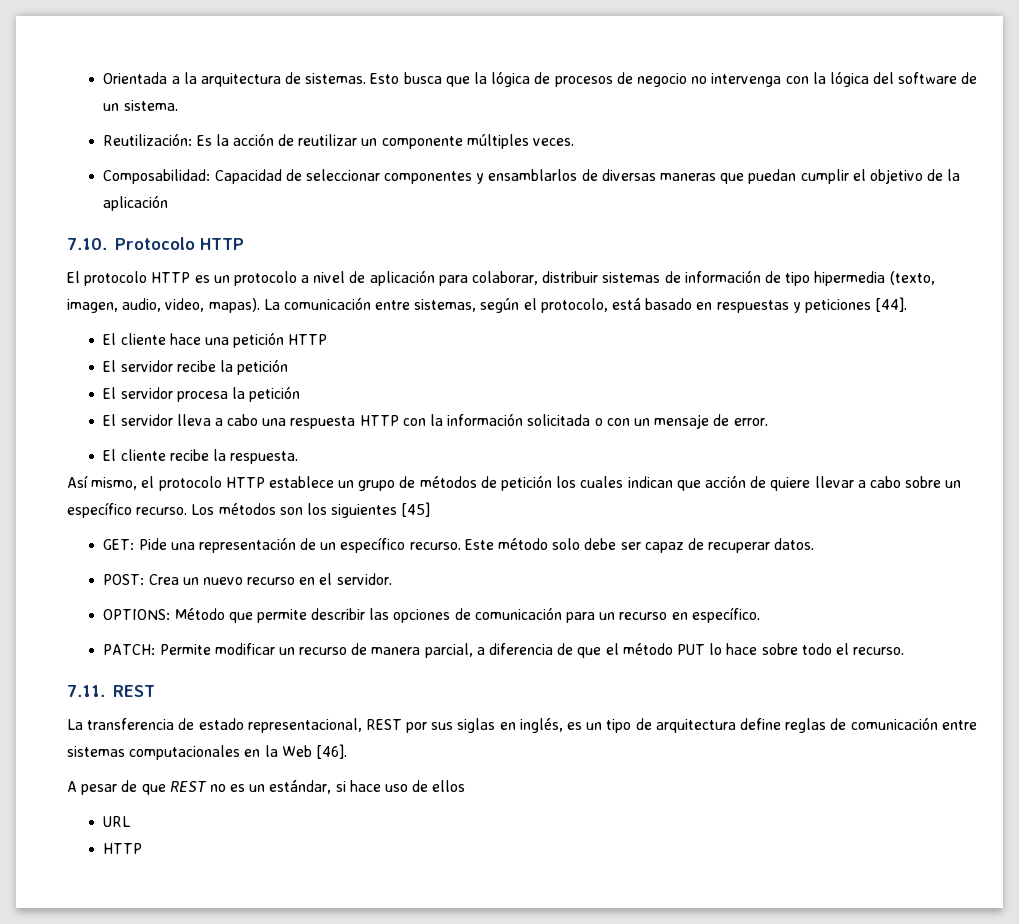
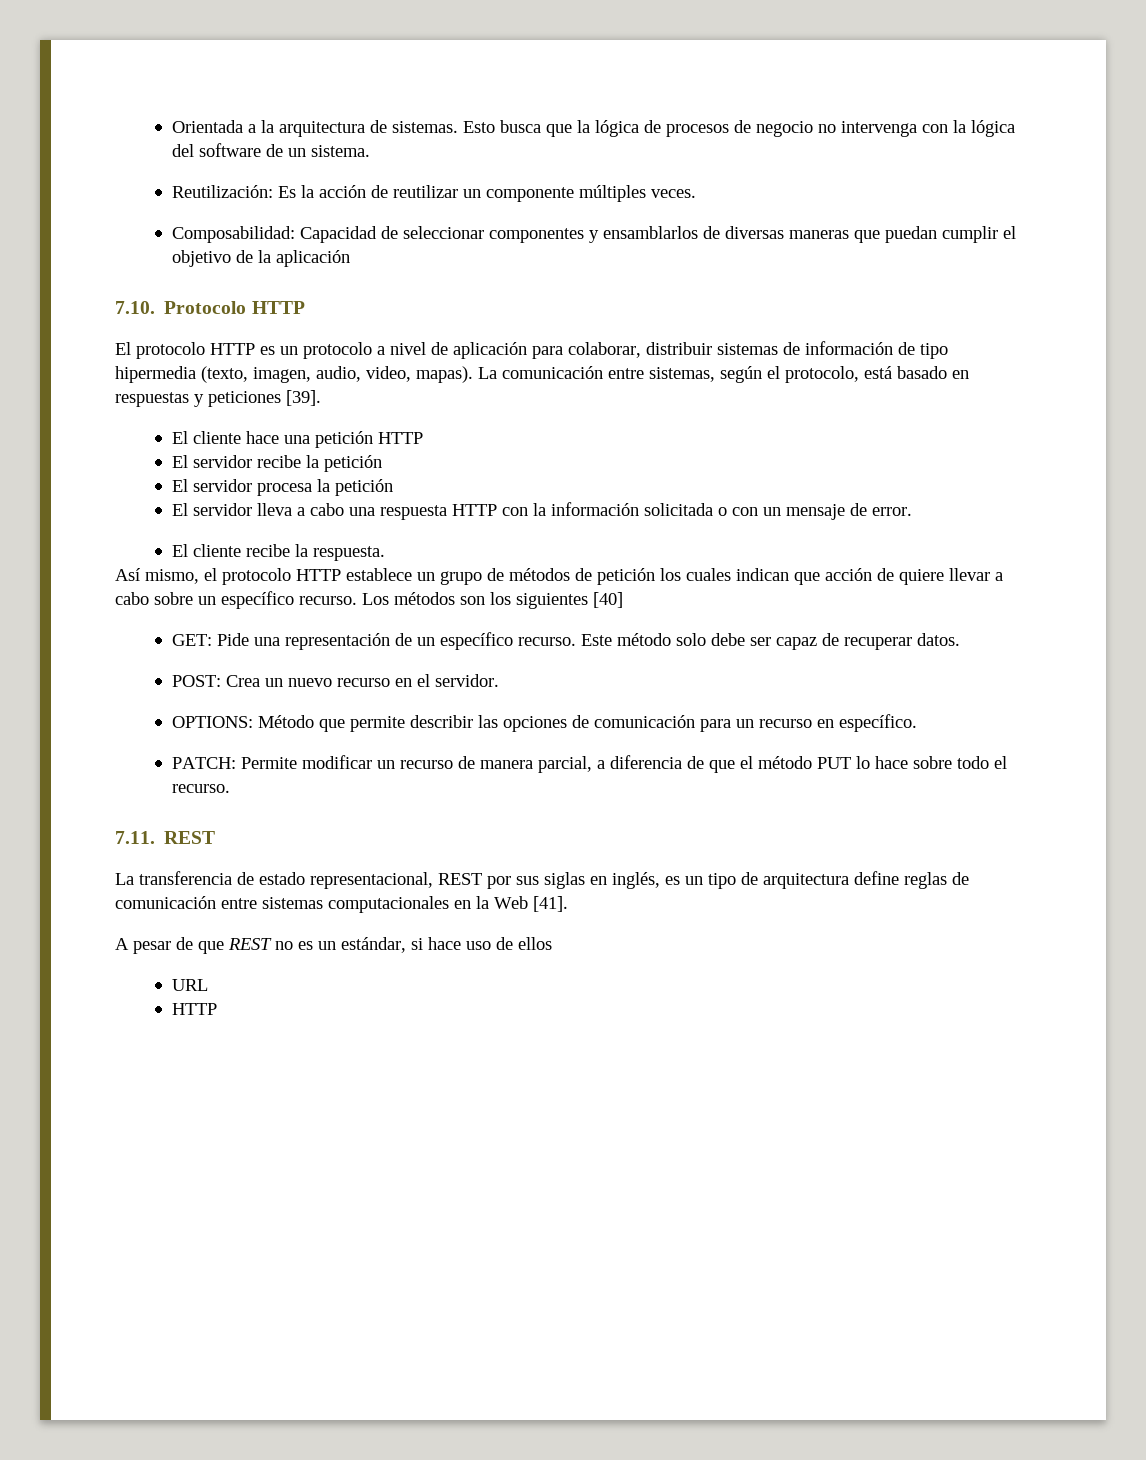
[875,297,908,312] [44]. -> [286,390,321,406] [39].
[401,502,431,517] [45] -> [593,592,623,608] [40]
[315,744,347,759] [46]. -> [533,896,568,912] [41].

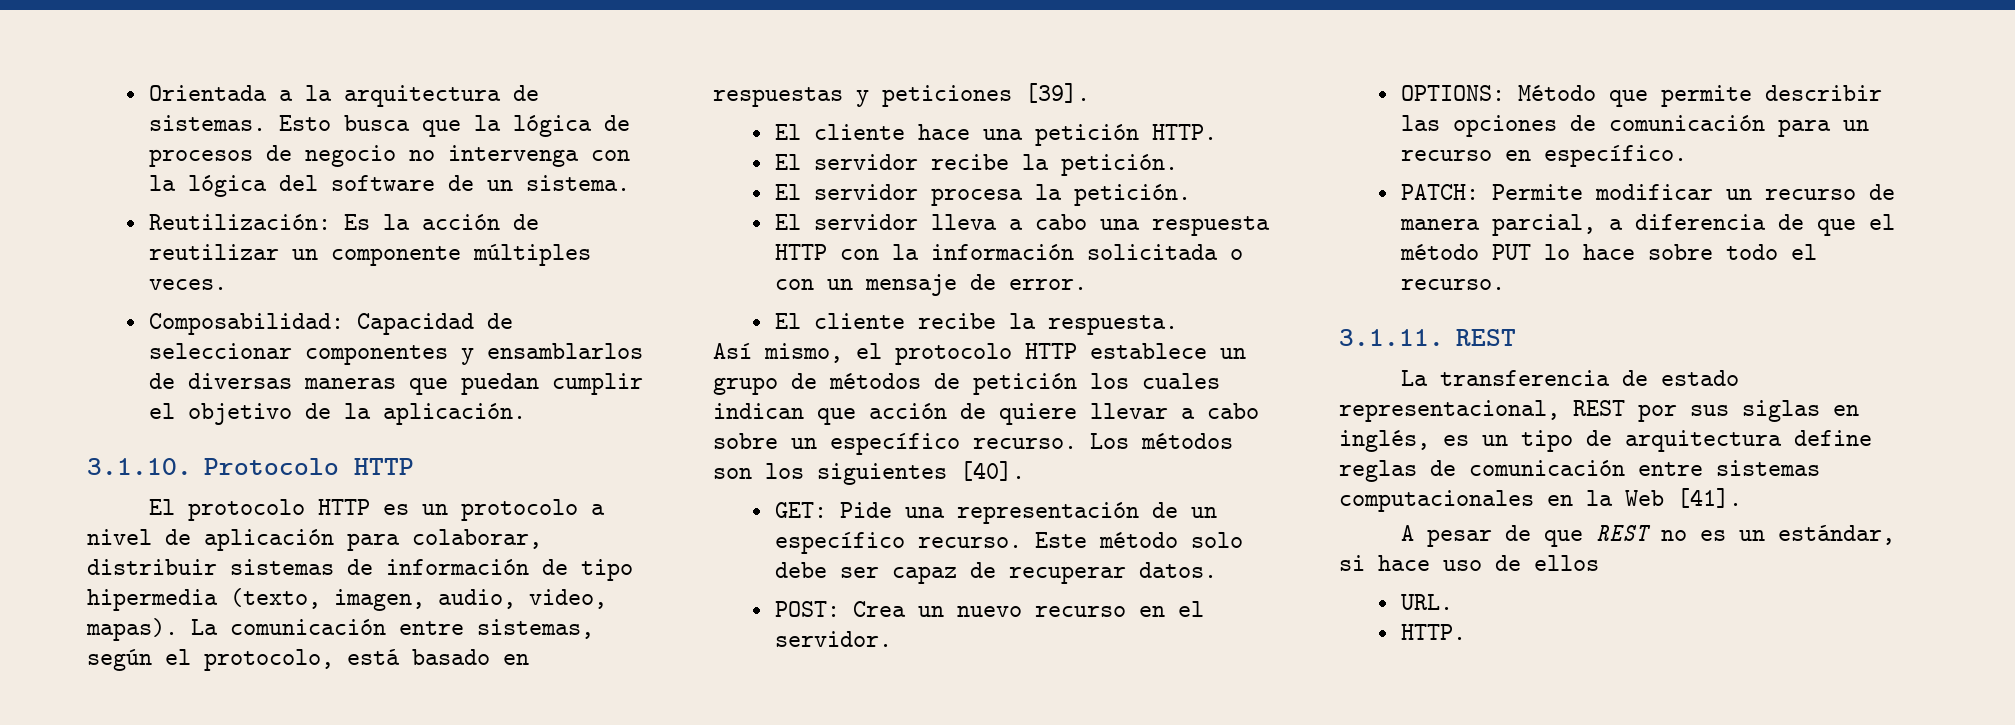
[275,250,350,267] [115,301,155,314] aplicación // 7.10. -> [382,403,526,425] [87,458,192,475] aplicación. // 3.1.10.
[377,432,423,444] HTTP -> [1151,124,1217,140] HTTP.
[323,455,382,472] petición -> [1060,154,1178,176] petición.
[334,479,393,496] petición -> [1073,184,1191,206] petición.
[593,592,623,608] [40] -> [960,461,1025,481] [40].
[115,831,155,844] 7.11. -> [1339,329,1444,346] 3.1.11.
[171,979,208,991] [171,1003,217,1015] URL // HTTP -> [1400,594,1453,610] [1400,624,1466,640] URL. // HTTP.

